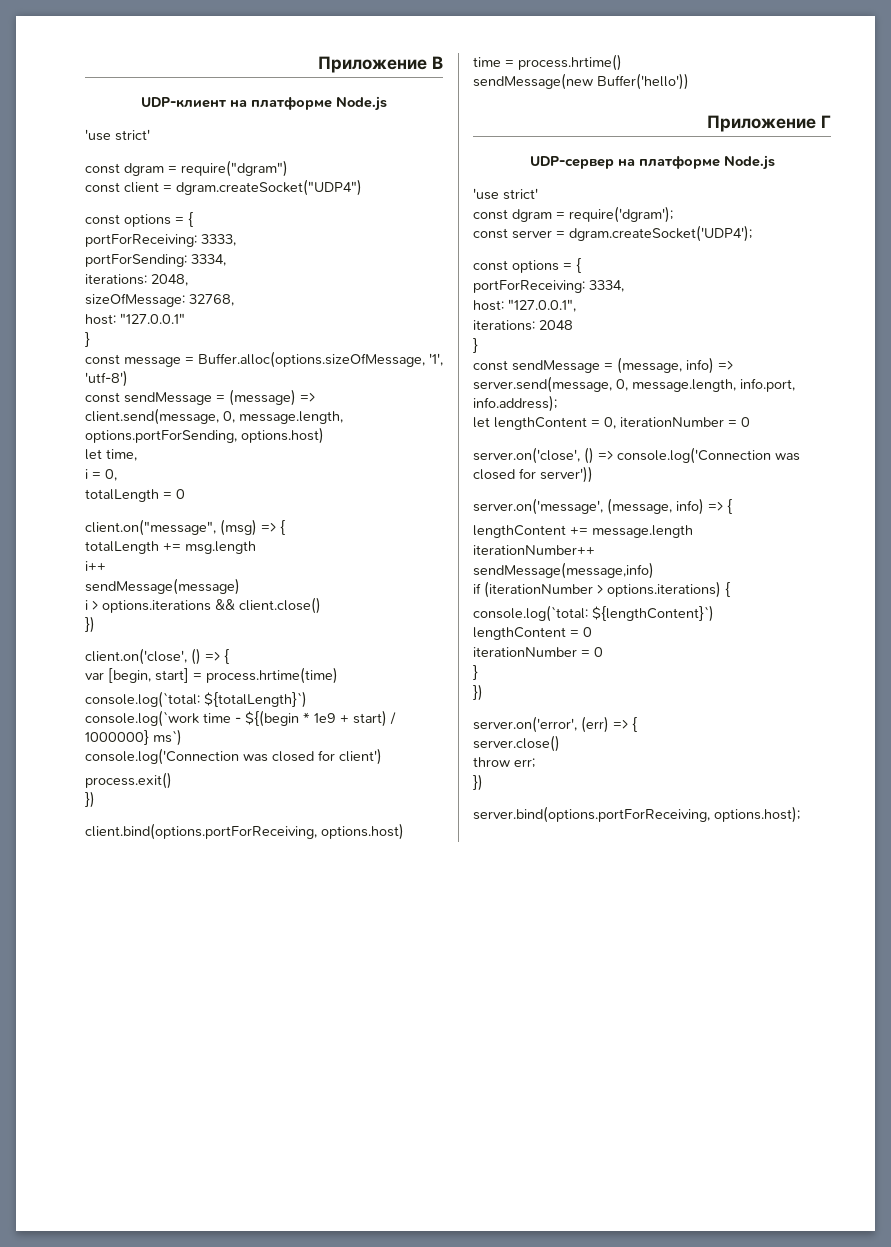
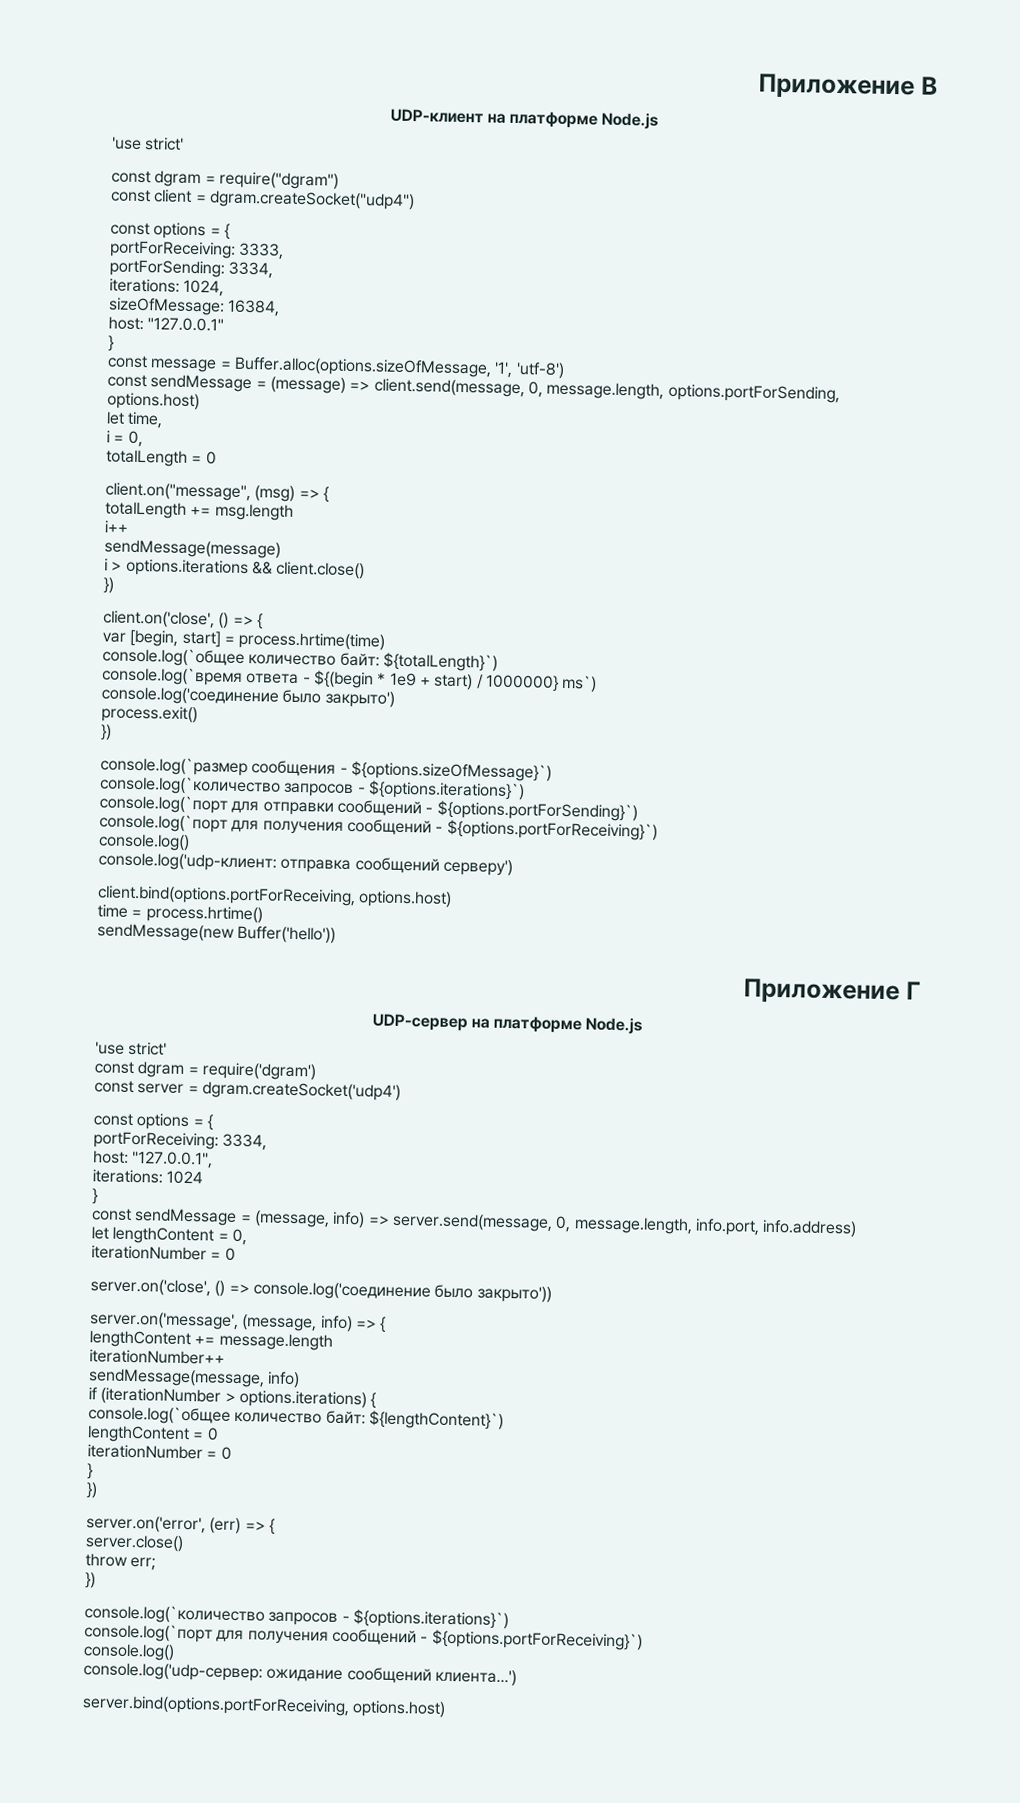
[176,179,362,196] dgram.createSocket("UDP4") -> [208,190,415,211] dgram.createSocket("udp4")
[151,274,188,286] 2048, -> [183,279,225,297] 1024,
[189,294,234,306] 32768, -> [227,299,281,317] 16384,
[85,691,200,708] console.log(`total: -> [102,647,380,667] console.log(`общее количество байт:
[85,710,231,727] console.log(`work time -> [102,666,300,686] console.log(`время ответа
[85,748,382,765] [85,772,172,789] [85,791,95,808] console.log('Connection was closed for client') // process.exit() // }) -> [101,686,395,708] [101,705,198,724] [100,724,112,741] [100,756,552,782] [99,775,525,801] [99,794,638,822] [99,813,658,841] [98,833,190,851] [98,852,513,877] console.log('соединение было закрыто') // process.exit() // }) // console.log(`размер сообщения - ${options.sizeOfMessage}`) // console.log(`количество запросов - ${options.iterations}`) // console.log(`порт для отправки сообщений - ${options.portForSending}`) // console.log(`порт для получения сообщений - ${options.portForReceiving}`) // console.log() // console.log('udp-клиент: отправка сообщений серверу')
[569,206,673,223] require('dgram'); -> [201,1062,316,1081] require('dgram')
[569,225,752,242] dgram.createSocket('UDP4'); -> [201,1081,401,1101] dgram.createSocket('udp4')
[539,320,573,330] 2048 -> [166,1170,204,1185] 1024
[473,395,557,412] info.address); -> [762,1219,858,1238] info.address)
(616, 423) none -> (247, 1237) //
[617,447,800,464] [473,466,593,483] console.log('Connection was closed for server')) -> [252,1281,552,1303] console.log('соединение было закрыто'))
[473,562,654,579] sendMessage(message,info) -> [88,1368,301,1389] sendMessage(message, info)
[473,605,588,622] console.log(`total: -> [88,1405,366,1425] console.log(`общее количество байт:
(483, 782) none -> [84,1604,509,1630] [84,1623,643,1651] [83,1643,175,1661] [83,1662,517,1687] // console.log(`количество запросов - ${options.iterations}`) // console.log(`порт для получения сообщений - ${options.portForReceiving}`) // console.log() // console.log('udp-сервер: ожидание сообщений клиента...')
[714,806,800,823] options.host); -> [352,1700,447,1718] options.host)

